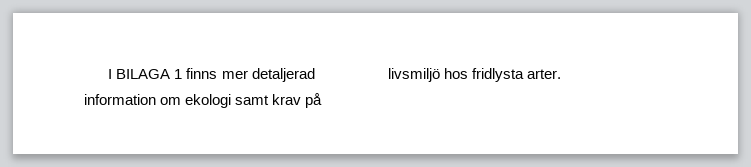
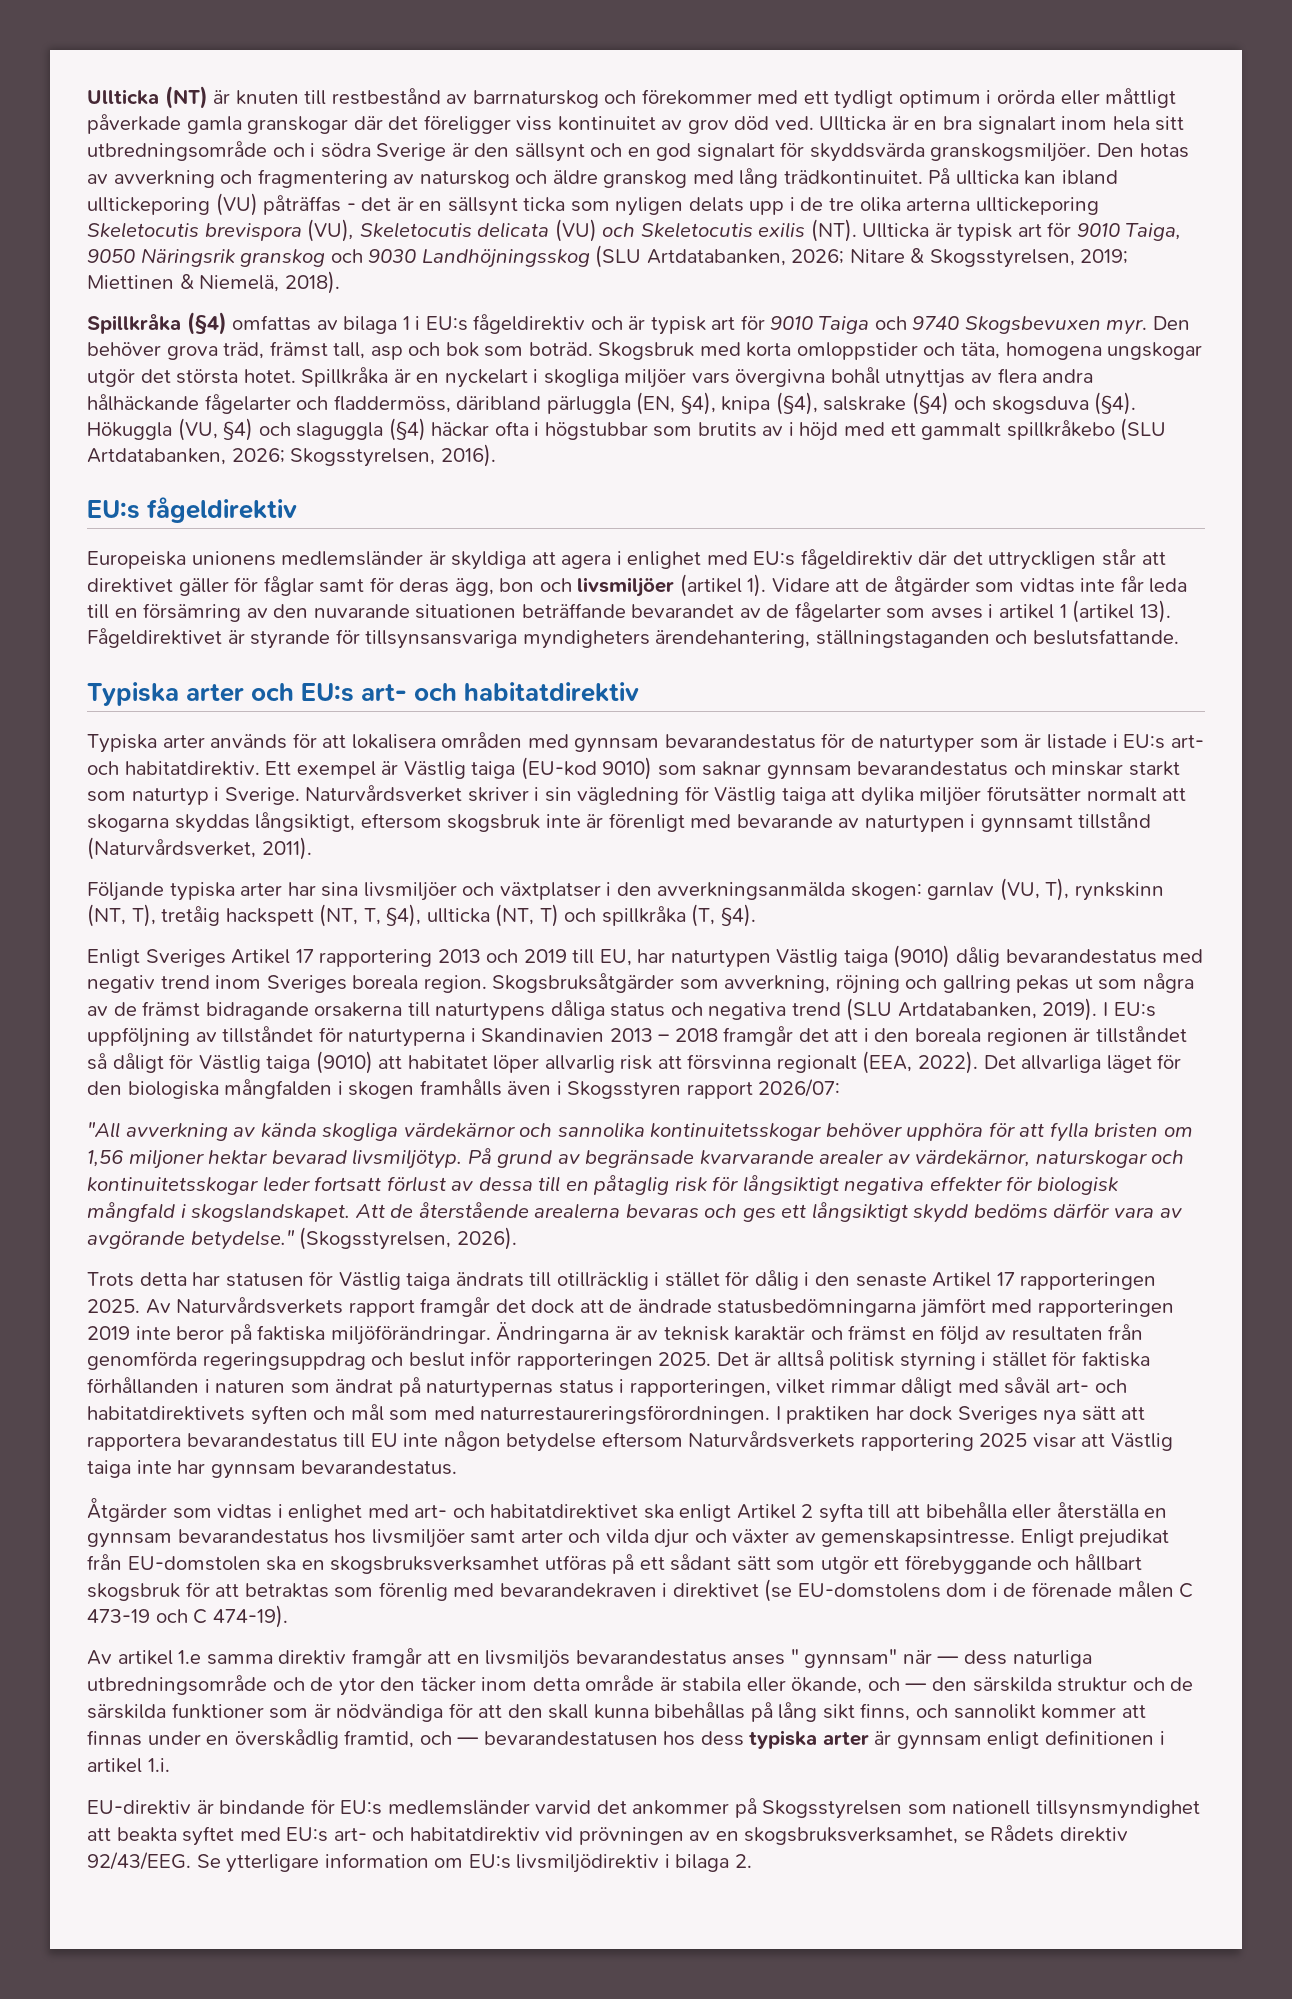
[108,68,315,82] [84,93,323,108] [388,68,562,82] I BILAGA 1 finns mer detaljerad information om ekologi samt krav på livsmiljö hos fridlysta arter. -> [87,86,1177,109] [87,114,1185,134] [87,141,1189,162] [87,168,1119,188] [87,193,1099,216] [87,219,1181,242] [87,245,1129,268] [87,271,340,294] [87,312,1190,335] [87,341,1203,360] [87,367,1094,388] [87,392,1137,415] [87,418,1167,441] [87,444,496,467] [87,497,298,523] [87,549,1166,570] [87,574,1188,597] [87,600,1171,623] [87,628,1179,649] [87,682,640,706] [87,732,1204,753] [87,757,1181,780] [87,785,1187,806] [87,812,1152,833] [87,837,312,860] [87,878,1165,901] [87,904,756,927] [87,945,1204,968] [87,973,1195,994] [87,998,1156,1021] [87,1026,1187,1047] [87,1051,1182,1074] [87,1079,841,1100] [87,1122,1194,1142] [87,1148,1185,1169] [87,1175,1120,1195] [87,1202,1182,1223] [87,1227,517,1250] [87,1270,1157,1290] [87,1297,1174,1318] [87,1322,1144,1345] [87,1350,1151,1371] [87,1377,1127,1398] [87,1404,1146,1425] [87,1431,1173,1452] [87,1460,458,1479] [87,1498,1168,1523] [87,1529,1170,1548] [87,1554,1143,1575] [87,1579,1194,1602] [87,1605,288,1628] [87,1648,1092,1669] [87,1675,1194,1696] [87,1702,1146,1722] [87,1729,1165,1750] [87,1758,170,1773] [87,1798,1200,1819] [87,1825,1129,1846] [87,1852,752,1873] Ullticka (NT) är knuten till restbestånd av barrnaturskog och förekommer med ett tydligt optimum i orörda eller måttligt påverkade gamla granskogar där det föreligger viss kontinuitet av grov död ved. Ullticka är en bra signalart inom hela sitt utbredningsområde och i södra Sverige är den sällsynt och en god signalart för skyddsvärda granskogsmiljöer. Den hotas av avverkning och fragmentering av naturskog och äldre granskog med lång trädkontinuitet. På ullticka kan ibland ulltickeporing (VU) påträffas - det är en sällsynt ticka som nyligen delats upp i de tre olika arterna ulltickeporing Skeletocutis brevispora (VU), Skeletocutis delicata (VU) och Skeletocutis exilis (NT). Ullticka är typisk art för 9010 Taiga, 9050 Näringsrik granskog och 9030 Landhöjningsskog (SLU Artdatabanken, 2026; Nitare & Skogsstyrelsen, 2019; Miettinen & Niemelä, 2018). // Spillkråka (§4) omfattas av bilaga 1 i EU:s fågeldirektiv och är typisk art för 9010 Taiga och 9740 Skogsbevuxen myr. Den behöver grova träd, främst tall, asp och bok som boträd. Skogsbruk med korta omloppstider och täta, homogena ungskogar utgör det största hotet. Spillkråka är en nyckelart i skogliga miljöer vars övergivna bohål utnyttjas av flera andra hålhäckande fågelarter och fladdermöss, däribland pärluggla (EN, §4), knipa (§4), salskrake (§4) och skogsduva (§4). Hökuggla (VU, §4) och slaguggla (§4) häckar ofta i högstubbar som brutits av i höjd med ett gammalt spillkråkebo (SLU Artdatabanken, 2026; Skogsstyrelsen, 2016). // EU:s fågeldirektiv // Europeiska unionens medlemsländer är skyldiga att agera i enlighet med EU:s fågeldirektiv där det uttryckligen står att direktivet gäller för fåglar samt för deras ägg, bon och livsmiljöer (artikel 1). Vidare att de åtgärder som vidtas inte får leda till en försämring av den nuvarande situationen beträffande bevarandet av de fågelarter som avses i artikel 1 (artikel 13). Fågeldirektivet är styrande för tillsynsansvariga myndigheters ärendehantering, ställningstaganden och beslutsfattande. // Typiska arter och EU:s art- och habitatdirektiv // Typiska arter används för att lokalisera områden med gynnsam bevarandestatus för de naturtyper som är listade i EU:s art- och habitatdirektiv. Ett exempel är Västlig taiga (EU-kod 9010) som saknar gynnsam bevarandestatus och minskar starkt som naturtyp i Sverige. Naturvårdsverket skriver i sin vägledning för Västlig taiga att dylika miljöer förutsätter normalt att skogarna skyddas långsiktigt, eftersom skogsbruk inte är förenligt med bevarande av naturtypen i gynnsamt tillstånd (Naturvårdsverket, 2011). // Följande typiska arter har sina livsmiljöer och växtplatser i den avverkningsanmälda skogen: garnlav (VU, T), rynkskinn (NT, T), tretåig hackspett (NT, T, §4), ullticka (NT, T) och spillkråka (T, §4). // Enligt Sveriges Artikel 17 rapportering 2013 och 2019 till EU, har naturtypen Västlig taiga (9010) dålig bevarandestatus med negativ trend inom Sveriges boreala region. Skogsbruksåtgärder som avverkning, röjning och gallring pekas ut som några av de främst bidragande orsakerna till naturtypens dåliga status och negativa trend (SLU Artdatabanken, 2019). I EU:s uppföljning av tillståndet för naturtyperna i Skandinavien 2013 – 2018 framgår det att i den boreala regionen är tillståndet så dåligt för Västlig taiga (9010) att habitatet löper allvarlig risk att försvinna regionalt (EEA, 2022). Det allvarliga läget för den biologiska mångfalden i skogen framhålls även i Skogsstyren rapport 2026/07: // "All avverkning av kända skogliga värdekärnor och sannolika kontinuitetsskogar behöver upphöra för att fylla bristen om 1,56 miljoner hektar bevarad livsmiljötyp. På grund av begränsade kvarvarande arealer av värdekärnor, naturskogar och kontinuitetsskogar leder fortsatt förlust av dessa till en påtaglig risk för långsiktigt negativa effekter för biologisk mångfald i skogslandskapet. Att de återstående arealerna bevaras och ges ett långsiktigt skydd bedöms därför vara av avgörande betydelse." (Skogsstyrelsen, 2026). // Trots detta har statusen för Västlig taiga ändrats till otillräcklig i stället för dålig i den senaste Artikel 17 rapporteringen 2025. Av Naturvårdsverkets rapport framgår det dock att de ändrade statusbedömningarna jämfört med rapporteringen 2019 inte beror på faktiska miljöförändringar. Ändringarna är av teknisk karaktär och främst en följd av resultaten från genomförda regeringsuppdrag och beslut inför rapporteringen 2025. Det är alltså politisk styrning i stället för faktiska förhållanden i naturen som ändrat på naturtypernas status i rapporteringen, vilket rimmar dåligt med såväl art- och habitatdirektivets syften och mål som med naturrestaureringsförordningen. I praktiken har dock Sveriges nya sätt att rapportera bevarandestatus till EU inte någon betydelse eftersom Naturvårdsverkets rapportering 2025 visar att Västlig taiga inte har gynnsam bevarandestatus. // Åtgärder som vidtas i enlighet med art- och habitatdirektivet ska enligt Artikel 2 syfta till att bibehålla eller återställa en gynnsam bevarandestatus hos livsmiljöer samt arter och vilda djur och växter av gemenskapsintresse. Enligt prejudikat från EU-domstolen ska en skogsbruksverksamhet utföras på ett sådant sätt som utgör ett förebyggande och hållbart skogsbruk för att betraktas som förenlig med bevarandekraven i direktivet (se EU-domstolens dom i de förenade målen C 473-19 och C 474-19). // Av artikel 1.e samma direktiv framgår att en livsmiljös bevarandestatus anses " gynnsam" när — dess naturliga utbredningsområde och de ytor den täcker inom detta område är stabila eller ökande, och — den särskilda struktur och de särskilda funktioner som är nödvändiga för att den skall kunna bibehållas på lång sikt finns, och sannolikt kommer att finnas under en överskådlig framtid, och — bevarandestatusen hos dess typiska arter är gynnsam enligt definitionen i artikel 1.i. // EU-direktiv är bindande för EU:s medlemsländer varvid det ankommer på Skogsstyrelsen som nationell tillsynsmyndighet att beakta syftet med EU:s art- och habitatdirektiv vid prövningen av en skogsbruksverksamhet, se Rådets direktiv 92/43/EEG. Se ytterligare information om EU:s livsmiljödirektiv i bilaga 2.

